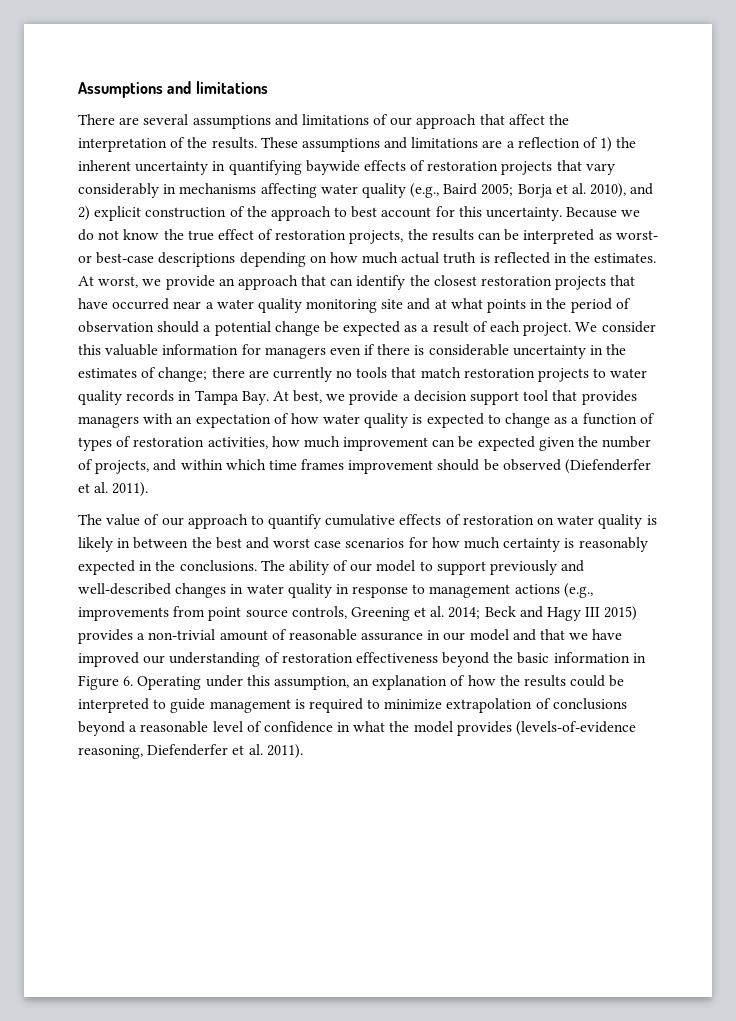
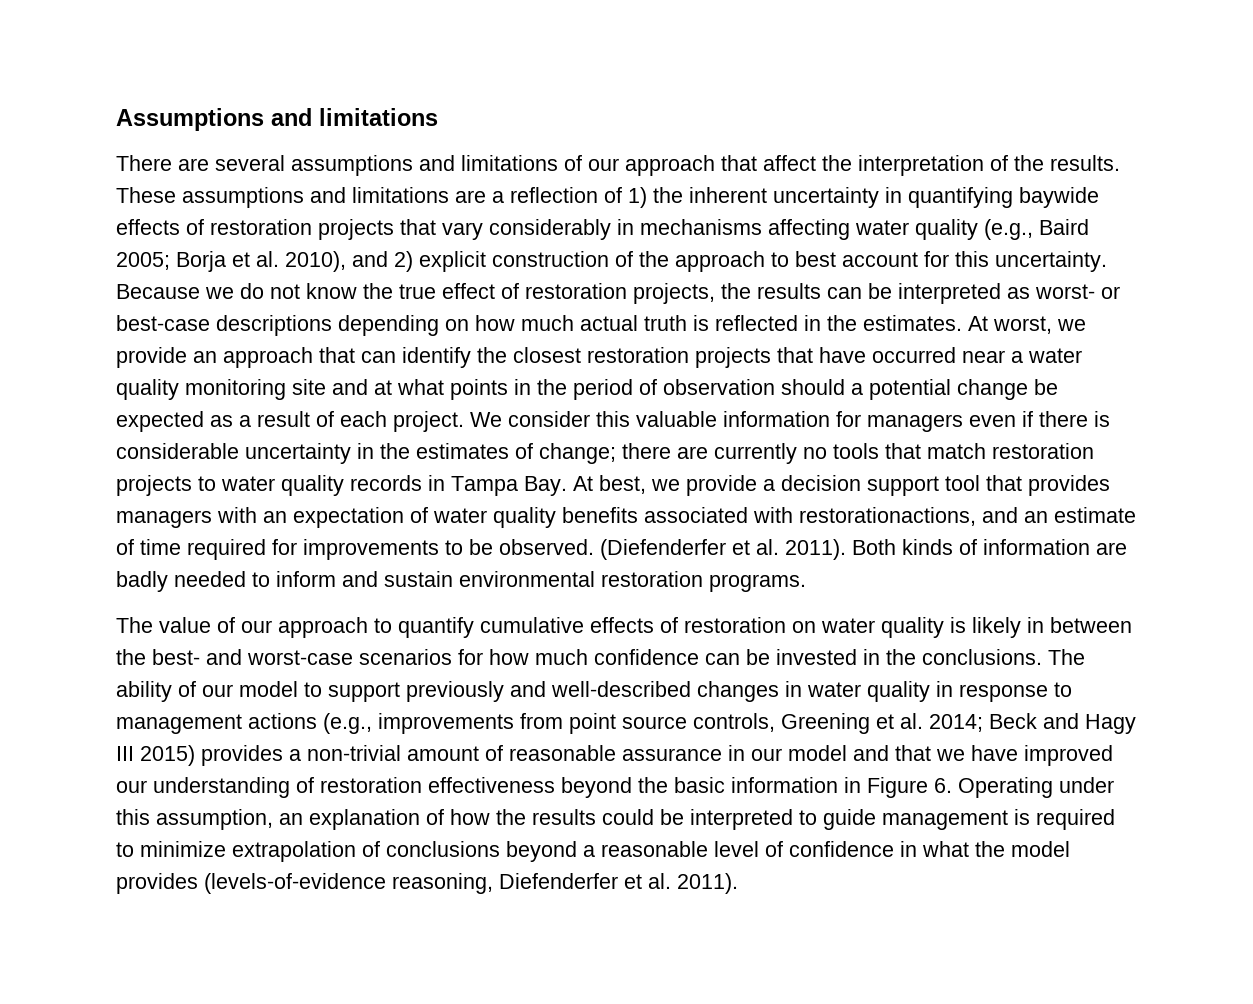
[290,413,655,428] [78,436,652,451] [78,459,652,474] [78,482,149,497] how water quality is expected to change as a function of types of restoration activities, how much improvement can be expected given the number of projects, and within which time frames improvement should be observed (Diefenderfer et al. 2011). -> [433,507,1136,528] [116,539,1127,560] [116,571,806,592] water quality benefits associated with restorationactions, and an estimate of time required for improvements to be observed. (Diefenderfer et al. 2011). Both kinds of information are badly needed to inform and sustain environmental restoration programs.
[215,537,648,552] [78,560,135,575] best and worst case scenarios for how much certainty is reasonably expected -> [152,649,857,665] best- and worst-case scenarios for how much confidence can be invested

